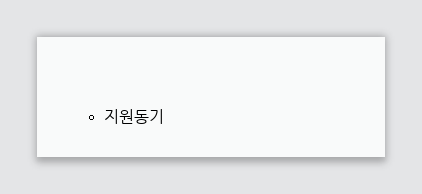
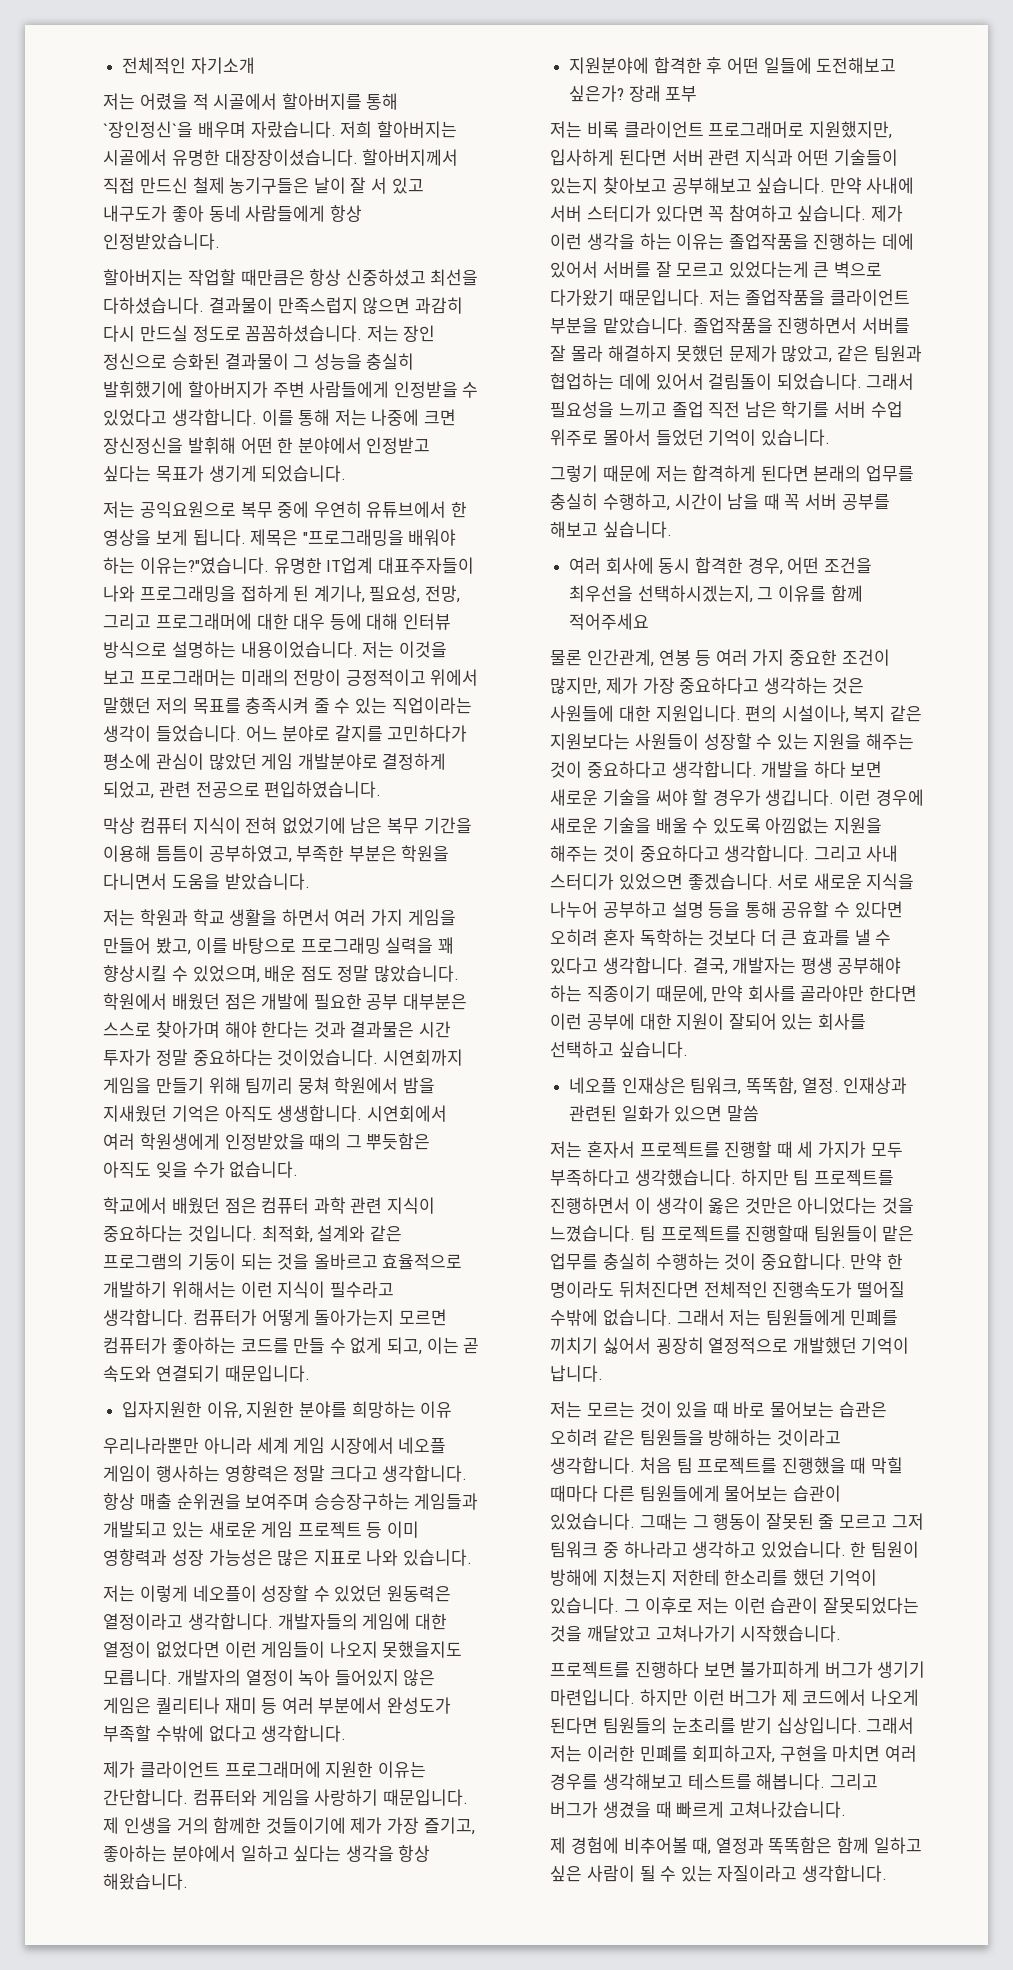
[103,109,164,124] 지원동기 -> [122,57,255,74] [103,93,399,110] [103,121,457,138] [103,149,459,166] [103,177,424,194] [103,205,362,222] [103,233,221,250] [103,269,479,286] [103,297,463,314] [103,325,436,342] [103,353,415,370] [103,381,479,398] [103,409,456,426] [103,437,431,454] [103,465,347,482] [103,501,467,518] [103,529,457,546] [103,557,474,574] [103,585,460,603] [103,613,451,630] [103,641,447,658] [103,669,479,686] [103,697,472,714] [103,725,468,742] [103,753,447,770] [103,781,382,799] [103,817,472,834] [103,845,450,863] [103,873,310,890] [103,909,456,926] [103,937,454,955] [103,965,459,983] [103,993,467,1010] [103,1021,451,1038] [103,1049,463,1066] [103,1077,435,1094] [103,1105,447,1122] [103,1133,431,1150] [103,1161,299,1178] [103,1197,435,1214] [103,1225,402,1243] [103,1253,463,1270] [103,1281,394,1298] [103,1309,447,1326] [103,1337,480,1355] [103,1365,310,1382] [122,1401,453,1419] [103,1437,447,1454] [103,1465,468,1482] [103,1493,479,1510] [103,1521,419,1538] [103,1549,472,1566] [103,1585,451,1602] [103,1613,447,1630] [103,1641,463,1658] [103,1669,436,1686] [103,1697,451,1714] [103,1725,347,1742] [103,1761,426,1778] [103,1789,468,1806] [103,1817,475,1835] [103,1845,431,1862] [103,1873,189,1890] [569,57,897,74] [569,85,698,102] [550,121,892,139] [550,149,898,166] [550,177,915,194] [550,205,903,222] [550,233,914,250] [550,261,882,278] [550,289,910,306] [550,317,910,334] [550,345,922,363] [550,373,915,390] [550,401,903,418] [550,429,830,446] [550,465,914,482] [550,493,890,511] [550,521,673,538] [569,557,872,575] [569,585,863,603] [569,613,650,630] [550,649,890,667] [550,677,865,695] [550,705,922,723] [550,733,914,750] [550,761,883,778] [550,789,924,806] [550,817,882,834] [550,845,899,862] [550,873,915,890] [550,901,903,918] [550,929,892,946] [550,957,902,975] [550,985,917,1003] [550,1013,866,1030] [550,1041,689,1058] [569,1077,908,1095] [569,1105,759,1122] [550,1141,903,1158] [550,1169,894,1186] [550,1197,914,1214] [550,1225,915,1242] [550,1253,903,1270] [550,1281,905,1298] [550,1309,899,1326] [550,1337,910,1354] [550,1365,604,1382] [550,1401,887,1418] [550,1429,841,1446] [550,1457,903,1474] [550,1485,841,1502] [550,1513,924,1530] [550,1541,919,1558] [550,1569,878,1586] [550,1597,919,1614] [550,1625,842,1642] [550,1661,926,1678] [550,1689,919,1706] [550,1717,915,1734] [550,1745,917,1763] [550,1773,878,1790] [550,1801,846,1818] [550,1837,922,1855] [550,1865,887,1882] 전체적인 자기소개 // 저는 어렸을 적 시골에서 할아버지를 통해 `장인정신`을 배우며 자랐습니다. 저희 할아버지는 시골에서 유명한 대장장이셨습니다. 할아버지께서 직접 만드신 철제 농기구들은 날이 잘 서 있고 내구도가 좋아 동네 사람들에게 항상 인정받았습니다. // 할아버지는 작업할 때만큼은 항상 신중하셨고 최선을 다하셨습니다. 결과물이 만족스럽지 않으면 과감히 다시 만드실 정도로 꼼꼼하셨습니다. 저는 장인 정신으로 승화된 결과물이 그 성능을 충실히 발휘했기에 할아버지가 주변 사람들에게 인정받을 수 있었다고 생각합니다. 이를 통해 저는 나중에 크면 장신정신을 발휘해 어떤 한 분야에서 인정받고 싶다는 목표가 생기게 되었습니다. // 저는 공익요원으로 복무 중에 우연히 유튜브에서 한 영상을 보게 됩니다. 제목은 "프로그래밍을 배워야 하는 이유는?"였습니다. 유명한 IT업계 대표주자들이 나와 프로그래밍을 접하게 된 계기나, 필요성, 전망, 그리고 프로그래머에 대한 대우 등에 대해 인터뷰 방식으로 설명하는 내용이었습니다. 저는 이것을 보고 프로그래머는 미래의 전망이 긍정적이고 위에서 말했던 저의 목표를 충족시켜 줄 수 있는 직업이라는 생각이 들었습니다. 어느 분야로 갈지를 고민하다가 평소에 관심이 많았던 게임 개발분야로 결정하게 되었고, 관련 전공으로 편입하였습니다. // 막상 컴퓨터 지식이 전혀 없었기에 남은 복무 기간을 이용해 틈틈이 공부하였고, 부족한 부분은 학원을 다니면서 도움을 받았습니다. // 저는 학원과 학교 생활을 하면서 여러 가지 게임을 만들어 봤고, 이를 바탕으로 프로그래밍 실력을 꽤 향상시킬 수 있었으며, 배운 점도 정말 많았습니다. 학원에서 배웠던 점은 개발에 필요한 공부 대부분은 스스로 찾아가며 해야 한다는 것과 결과물은 시간 투자가 정말 중요하다는 것이었습니다. 시연회까지 게임을 만들기 위해 팀끼리 뭉쳐 학원에서 밤을 지새웠던 기억은 아직도 생생합니다. 시연회에서 여러 학원생에게 인정받았을 때의 그 뿌듯함은 아직도 잊을 수가 없습니다. // 학교에서 배웠던 점은 컴퓨터 과학 관련 지식이 중요하다는 것입니다. 최적화, 설계와 같은 프로그램의 기둥이 되는 것을 올바르고 효율적으로 개발하기 위해서는 이런 지식이 필수라고 생각합니다. 컴퓨터가 어떻게 돌아가는지 모르면 컴퓨터가 좋아하는 코드를 만들 수 없게 되고, 이는 곧 속도와 연결되기 때문입니다. // 입자지원한 이유, 지원한 분야를 희망하는 이유 // 우리나라뿐만 아니라 세계 게임 시장에서 네오플 게임이 행사하는 영향력은 정말 크다고 생각합니다. 항상 매출 순위권을 보여주며 승승장구하는 게임들과 개발되고 있는 새로운 게임 프로젝트 등 이미 영향력과 성장 가능성은 많은 지표로 나와 있습니다. // 저는 이렇게 네오플이 성장할 수 있었던 원동력은 열정이라고 생각합니다. 개발자들의 게임에 대한 열정이 없었다면 이런 게임들이 나오지 못했을지도 모릅니다. 개발자의 열정이 녹아 들어있지 않은 게임은 퀄리티나 재미 등 여러 부분에서 완성도가 부족할 수밖에 없다고 생각합니다. // 제가 클라이언트 프로그래머에 지원한 이유는 간단합니다. 컴퓨터와 게임을 사랑하기 때문입니다. 제 인생을 거의 함께한 것들이기에 제가 가장 즐기고, 좋아하는 분야에서 일하고 싶다는 생각을 항상 해왔습니다. // 지원분야에 합격한 후 어떤 일들에 도전해보고 싶은가? 장래 포부 // 저는 비록 클라이언트 프로그래머로 지원했지만, 입사하게 된다면 서버 관련 지식과 어떤 기술들이 있는지 찾아보고 공부해보고 싶습니다. 만약 사내에 서버 스터디가 있다면 꼭 참여하고 싶습니다. 제가 이런 생각을 하는 이유는 졸업작품을 진행하는 데에 있어서 서버를 잘 모르고 있었다는게 큰 벽으로 다가왔기 때문입니다. 저는 졸업작품을 클라이언트 부분을 맡았습니다. 졸업작품을 진행하면서 서버를 잘 몰라 해결하지 못했던 문제가 많았고, 같은 팀원과 협업하는 데에 있어서 걸림돌이 되었습니다. 그래서 필요성을 느끼고 졸업 직전 남은 학기를 서버 수업 위주로 몰아서 들었던 기억이 있습니다. // 그렇기 때문에 저는 합격하게 된다면 본래의 업무를 충실히 수행하고, 시간이 남을 때 꼭 서버 공부를 해보고 싶습니다. // 여러 회사에 동시 합격한 경우, 어떤 조건을 최우선을 선택하시겠는지, 그 이유를 함께 적어주세요 // 물론 인간관계, 연봉 등 여러 가지 중요한 조건이 많지만, 제가 가장 중요하다고 생각하는 것은 사원들에 대한 지원입니다. 편의 시설이나, 복지 같은 지원보다는 사원들이 성장할 수 있는 지원을 해주는 것이 중요하다고 생각합니다. 개발을 하다 보면 새로운 기술을 써야 할 경우가 생깁니다. 이런 경우에 새로운 기술을 배울 수 있도록 아낌없는 지원을 해주는 것이 중요하다고 생각합니다. 그리고 사내 스터디가 있었으면 좋겠습니다. 서로 새로운 지식을 나누어 공부하고 설명 등을 통해 공유할 수 있다면 오히려 혼자 독학하는 것보다 더 큰 효과를 낼 수 있다고 생각합니다. 결국, 개발자는 평생 공부해야 하는 직종이기 때문에, 만약 회사를 골라야만 한다면 이런 공부에 대한 지원이 잘되어 있는 회사를 선택하고 싶습니다. // 네오플 인재상은 팀워크, 똑똑함, 열정. 인재상과 관련된 일화가 있으면 말씀 // 저는 혼자서 프로젝트를 진행할 때 세 가지가 모두 부족하다고 생각했습니다. 하지만 팀 프로젝트를 진행하면서 이 생각이 옳은 것만은 아니었다는 것을 느꼈습니다. 팀 프로젝트를 진행할때 팀원들이 맡은 업무를 충실히 수행하는 것이 중요합니다. 만약 한 명이라도 뒤처진다면 전체적인 진행속도가 떨어질 수밖에 없습니다. 그래서 저는 팀원들에게 민폐를 끼치기 싫어서 굉장히 열정적으로 개발했던 기억이 납니다. // 저는 모르는 것이 있을 때 바로 물어보는 습관은 오히려 같은 팀원들을 방해하는 것이라고 생각합니다. 처음 팀 프로젝트를 진행했을 때 막힐 때마다 다른 팀원들에게 물어보는 습관이 있었습니다. 그때는 그 행동이 잘못된 줄 모르고 그저 팀워크 중 하나라고 생각하고 있었습니다. 한 팀원이 방해에 지쳤는지 저한테 한소리를 했던 기억이 있습니다. 그 이후로 저는 이런 습관이 잘못되었다는 것을 깨달았고 고쳐나가기 시작했습니다. // 프로젝트를 진행하다 보면 불가피하게 버그가 생기기 마련입니다. 하지만 이런 버그가 제 코드에서 나오게 된다면 팀원들의 눈초리를 받기 십상입니다. 그래서 저는 이러한 민폐를 회피하고자, 구현을 마치면 여러 경우를 생각해보고 테스트를 해봅니다. 그리고 버그가 생겼을 때 빠르게 고쳐나갔습니다. // 제 경험에 비추어볼 때, 열정과 똑똑함은 함께 일하고 싶은 사람이 될 수 있는 자질이라고 생각합니다.

